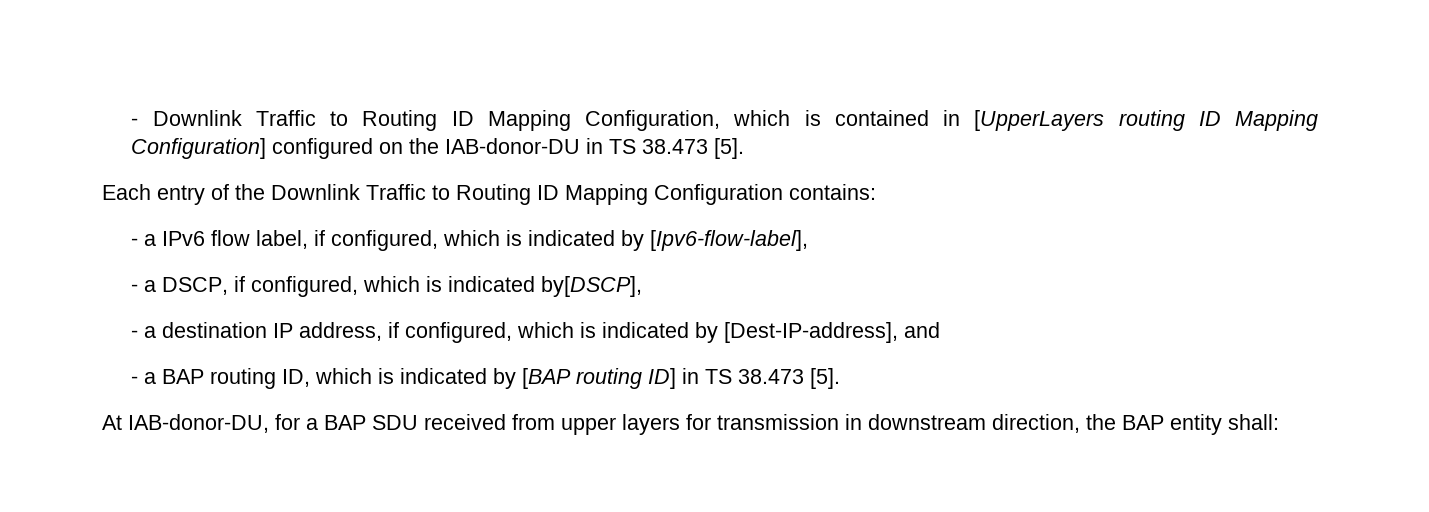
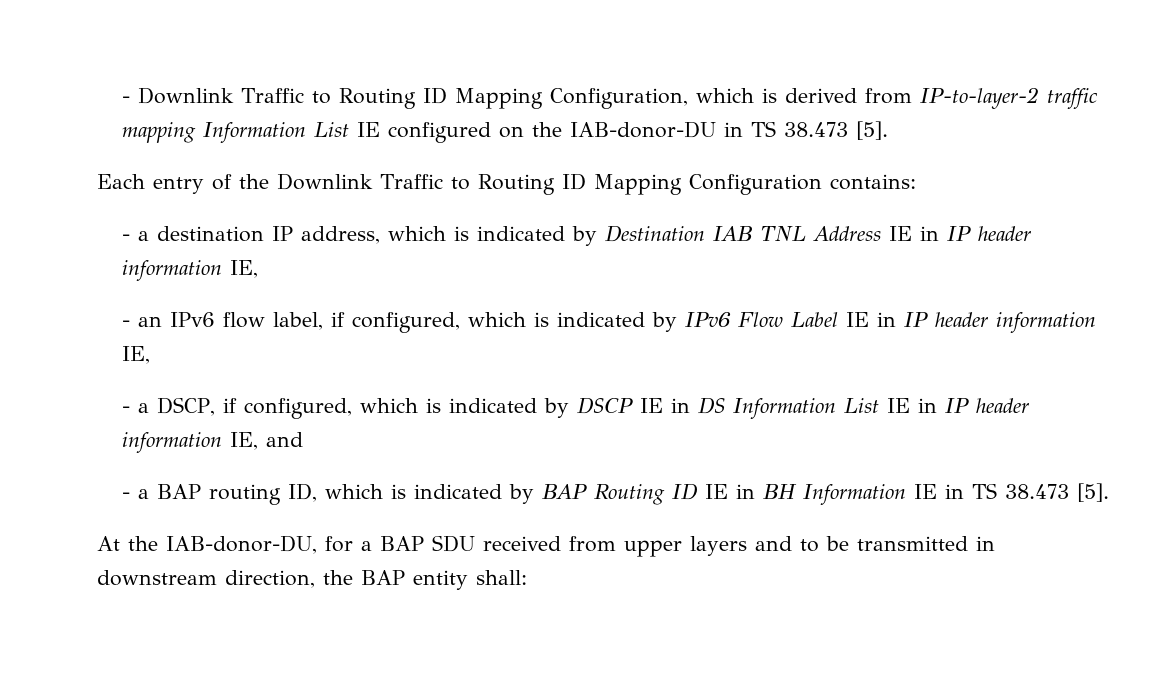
[834,110,1319,131] [131,138,267,159] contained in [UpperLayers routing ID Mapping Configuration] -> [784,87,1098,109] [121,122,380,143] derived from IP-to-layer-2 traffic mapping Information List IE
(157, 240) none -> [156,225,1031,246] [121,260,258,281] [121,316,162,327] destination IP address, which is indicated by Destination IAB TNL Address IE in IP header information IE, // - an
[650,230,809,251] [Ipv6-flow-label], -> [684,312,1096,333] [121,346,150,364] IPv6 Flow Label IE in IP header information IE,
[541,276,643,297] [131,322,899,343] by[DSCP], // - a destination IP address, if configured, which is indicated by [Dest-IP-address], -> [543,397,1029,419] [121,432,258,453] by DSCP IE in DS Information List IE in IP header information IE,
[522,368,677,389] [BAP routing ID] -> [541,483,937,505] BAP Routing ID IE in BH Information IE
(122, 422) none -> [128,536,158,551] the
[686,414,839,430] for transmission -> [755,536,968,552] and to be transmitted

